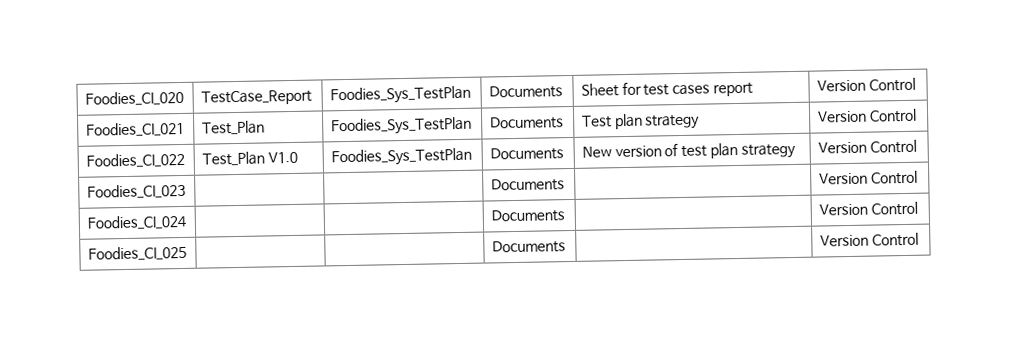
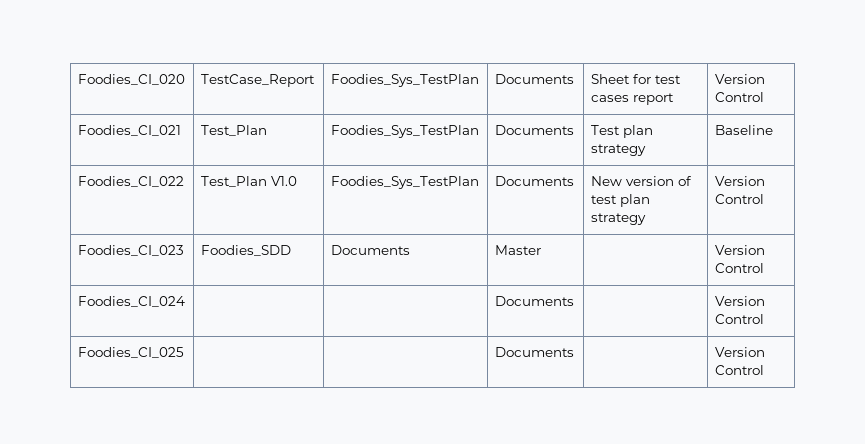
[816,108,917,123] Version Control -> [714,125,773,135] Baseline
[490,178,565,192] | | Documents -> [200,245,291,256] [330,245,410,255] [494,245,541,255] Foodies_SDD | Documents | Master

